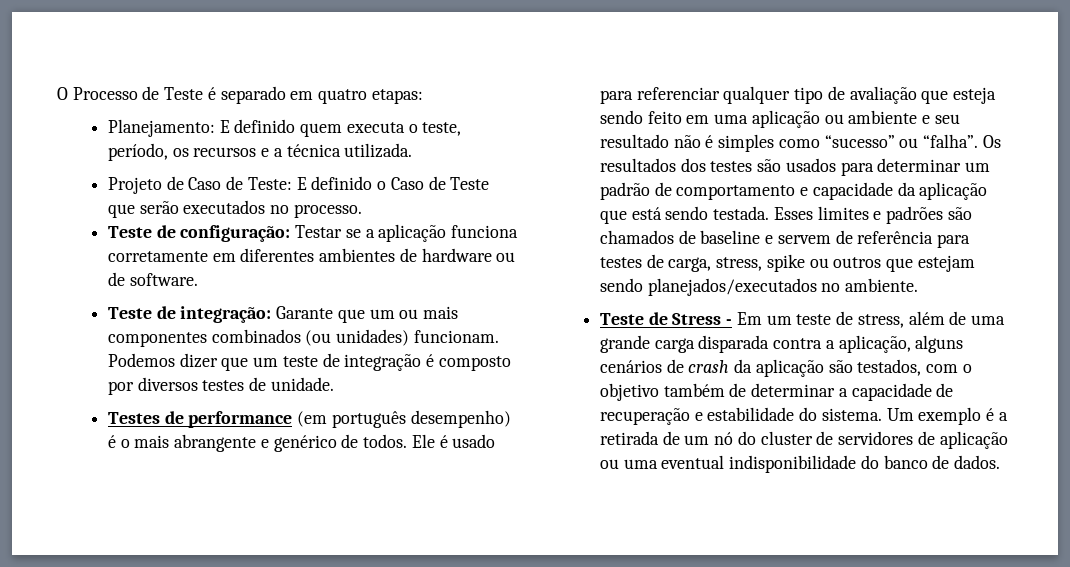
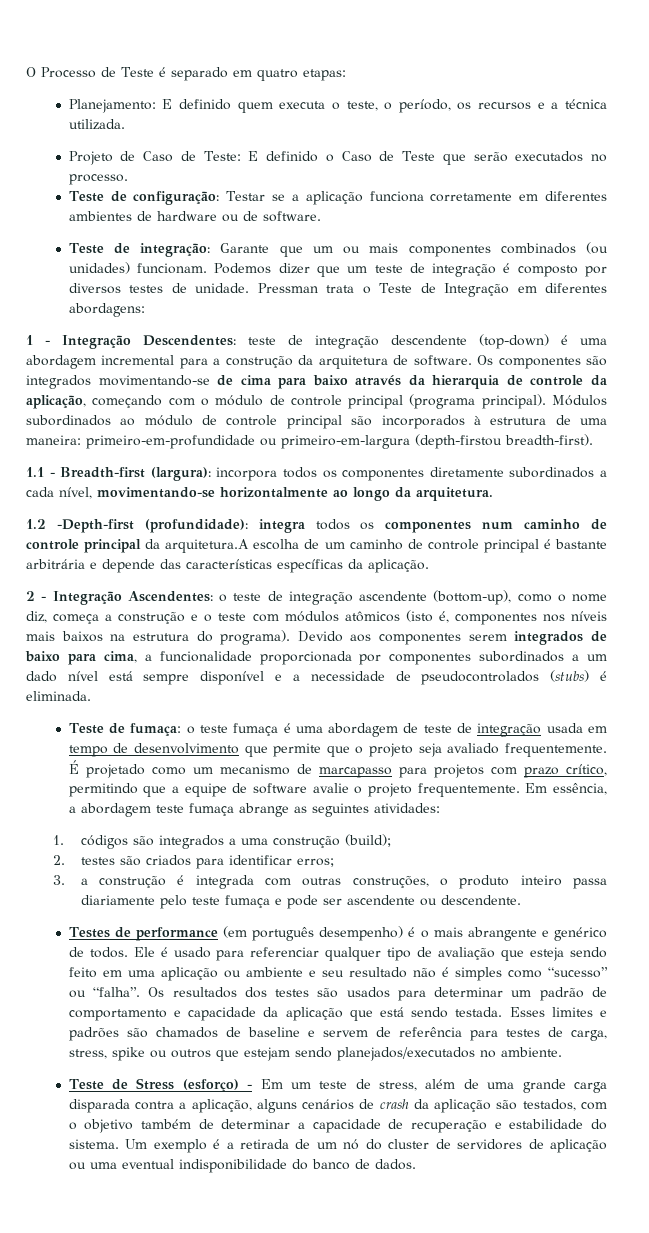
(462, 129) none -> [384,102,393,110] o
(334, 384) none -> [257,283,607,297] [68,303,145,317] [26,334,607,349] [26,355,607,369] [26,375,607,389] [26,394,607,409] [26,415,607,429] [26,434,593,449] [26,467,608,481] [26,487,493,501] [26,519,608,533] [26,539,607,553] [26,559,429,573] [26,590,607,605] [26,610,607,625] [26,630,607,645] [25,651,607,665] [26,670,607,685] [26,691,91,701] [68,723,607,737] [68,743,608,757] [68,760,608,778] [68,783,607,797] [68,803,440,817] [53,834,391,849] [53,855,334,869] [53,875,607,889] [80,895,521,909] Pressman trata o Teste de Integração em diferentes abordagens: // 1 - Integração Descendentes: teste de integração descendente (top-down) é uma abordagem incremental para a construção da arquitetura de software. Os componentes são integrados movimentando-se de cima para baixo através da hierarquia de controle da aplicação, começando com o módulo de controle principal (programa principal). Módulos subordinados ao módulo de controle principal são incorporados à estrutura de uma maneira: primeiro-em-profundidade ou primeiro-em-largura (depth-firstou breadth-first). // 1.1 - Breadth-first (largura): incorpora todos os componentes diretamente subordinados a cada nível, movimentando-se horizontalmente ao longo da arquitetura. // 1.2 -Depth-first (profundidade): integra todos os componentes num caminho de controle principal da arquitetura.A escolha de um caminho de controle principal é bastante arbitrária e depende das características específicas da aplicação. // 2 - Integração Ascendentes: o teste de integração ascendente (bottom-up), como o nome diz, começa a construção e o teste com módulos atômicos (isto é, componentes nos níveis mais baixos na estrutura do programa). Devido aos componentes serem integrados de baixo para cima, a funcionalidade proporcionada por componentes subordinados a um dado nível está sempre disponível e a necessidade de pseudocontrolados (stubs) é eliminada. // Teste de fumaça: o teste fumaça é uma abordagem de teste de integração usada em tempo de desenvolvimento que permite que o projeto seja avaliado frequentemente. É projetado como um mecanismo de marcapasso para projetos com prazo crítico, permitindo que a equipe de software avalie o projeto frequentemente. Em essência, a abordagem teste fumaça abrange as seguintes atividades: // 1. códigos são integrados a uma construção (build); // 2. testes são criados para identificar erros; // 3. a construção é integrada com outras construções, o produto inteiro passa diariamente pelo teste fumaça e pode ser ascendente ou descendente.
(722, 319) none -> [182,1079,239,1092] (esforço)

